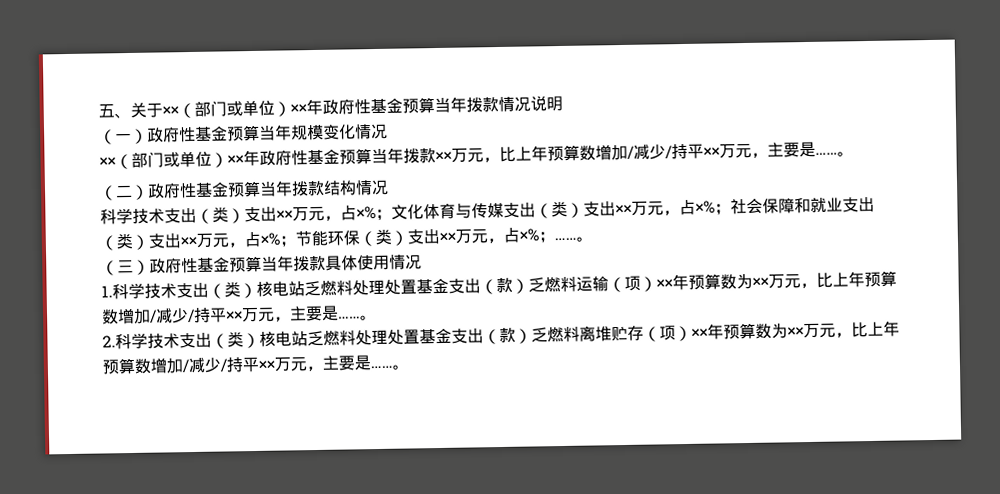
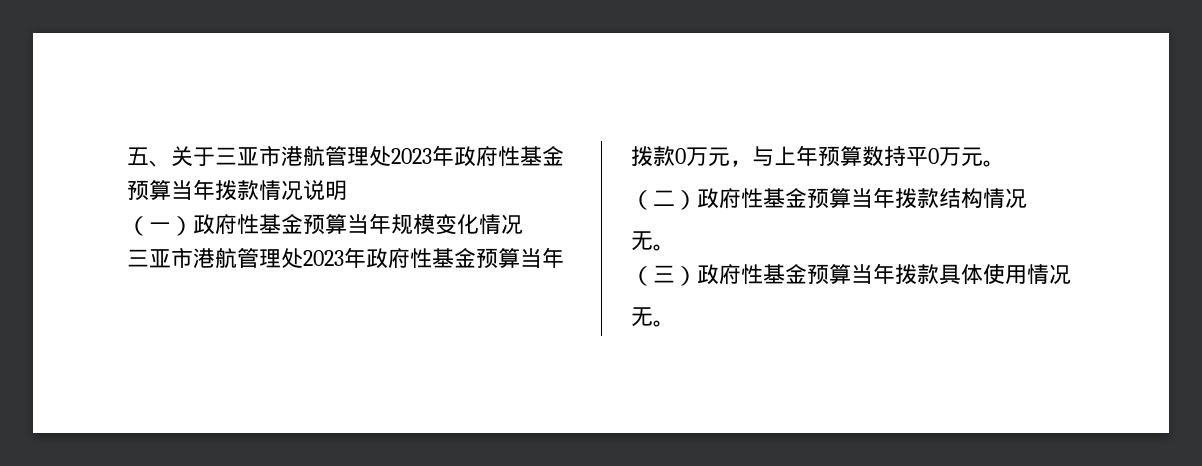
[162,99,307,119] ××（部门或单位）×× -> [215,146,432,167] 三亚市港航管理处2023
[99,141,838,170] ××（部门或单位）××年政府性基金预算当年拨款××万元，比上年预算数增加/减少/持平××万元，主要是…… -> [127,247,564,269] [631,145,983,167] 三亚市港航管理处2023年政府性基金预算当年拨款0万元，与上年预算数持平0万元
[100,196,875,225] [100,227,577,251] 科学技术支出（类）支出××万元，占×%；文化体育与传媒支出（类）支出××万元，占×%；社会保障和就业支出（类）支出××万元，占×%；节能环保（类）支出××万元，占×%；…… -> [631,231,653,251] 无
[101,270,897,300] [101,305,377,325] [102,320,900,350] [102,355,393,375] 1.科学技术支出（类）核电站乏燃料处理处置基金支出（款）乏燃料运输（项）××年预算数为××万元，比上年预算数增加/减少/持平××万元，主要是……。 // 2.科学技术支出（类）核电站乏燃料处理处置基金支出（款）乏燃料离堆贮存（项）××年预算数为××万元，比上年预算数增加/减少/持平××万元，主要是…… -> [631,307,653,327] 无

